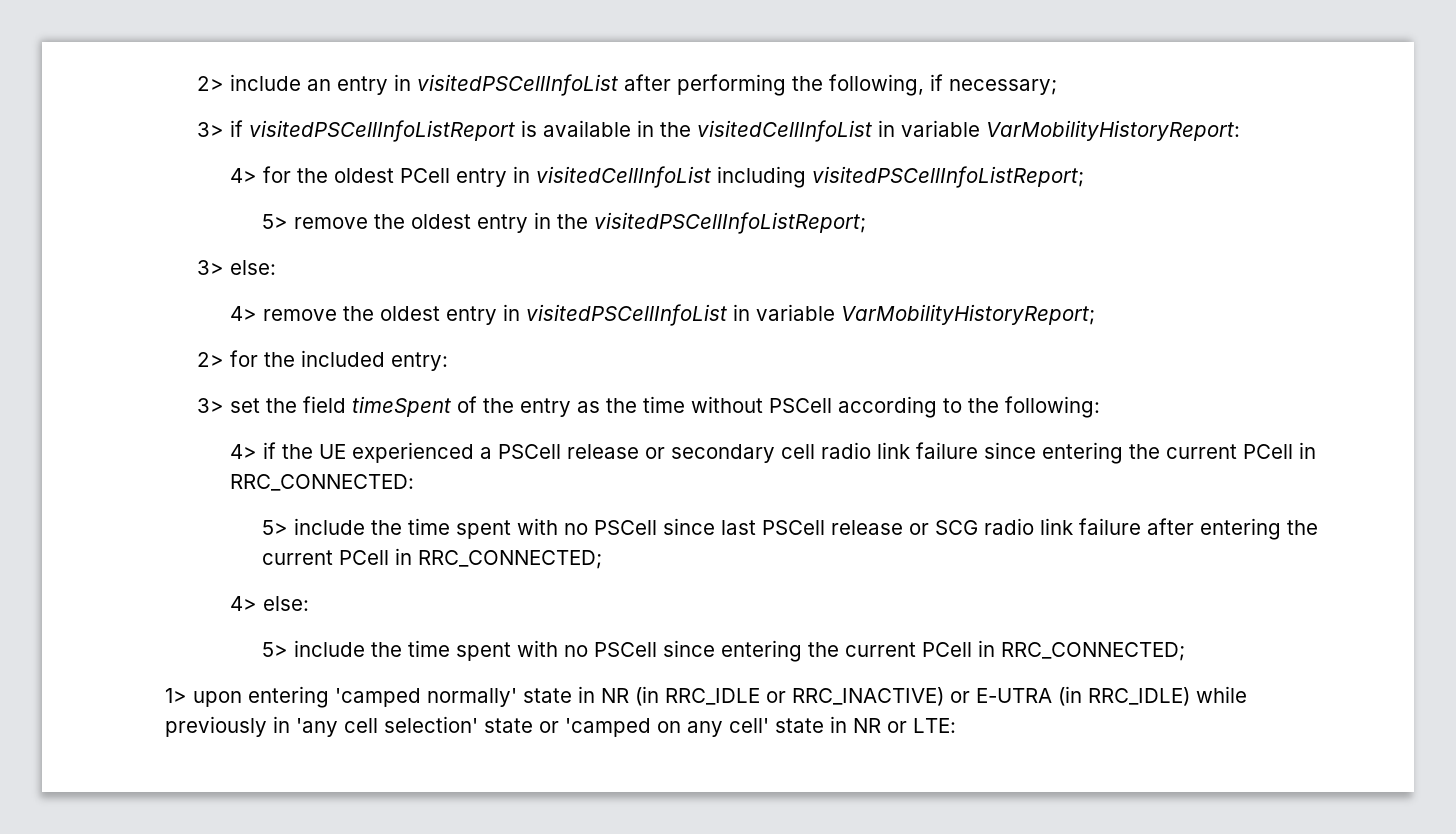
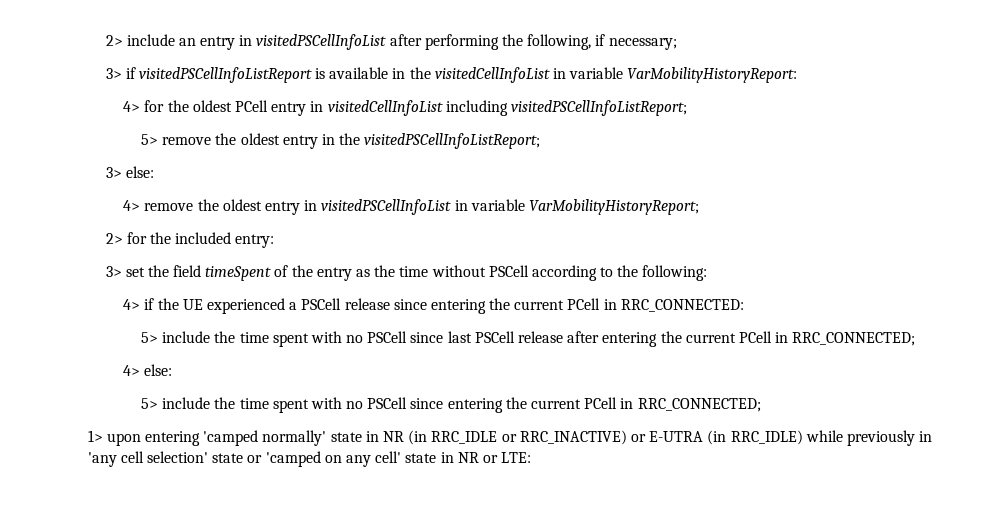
[644,442,978,463] or secondary cell radio link failure -> (390, 304) none
[909,518,1142,535] or SCG radio link failure -> (564, 337) none

